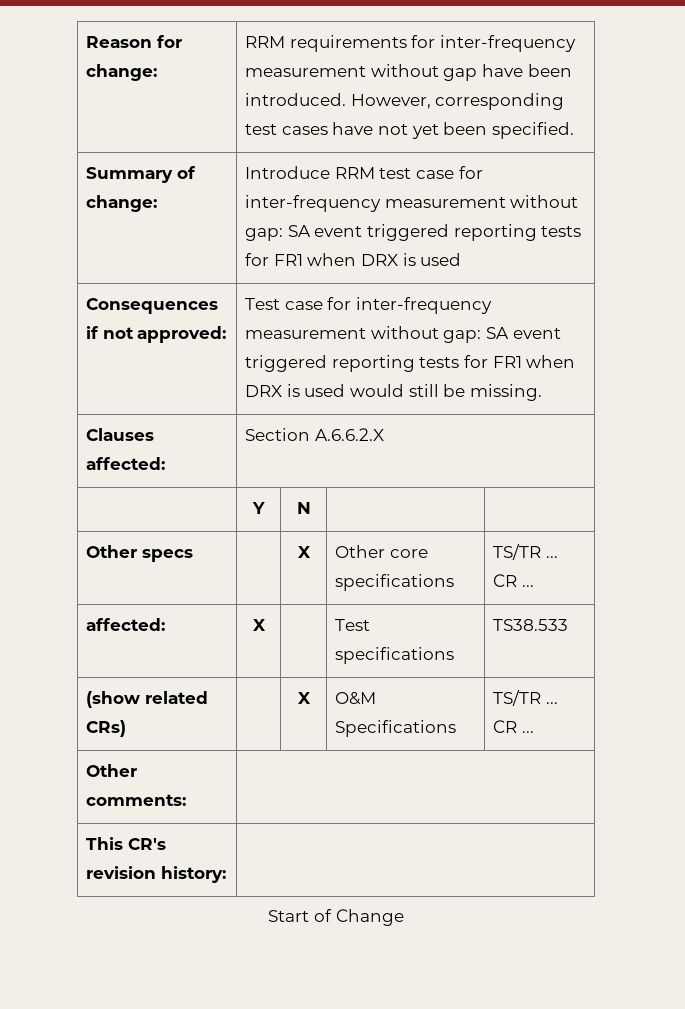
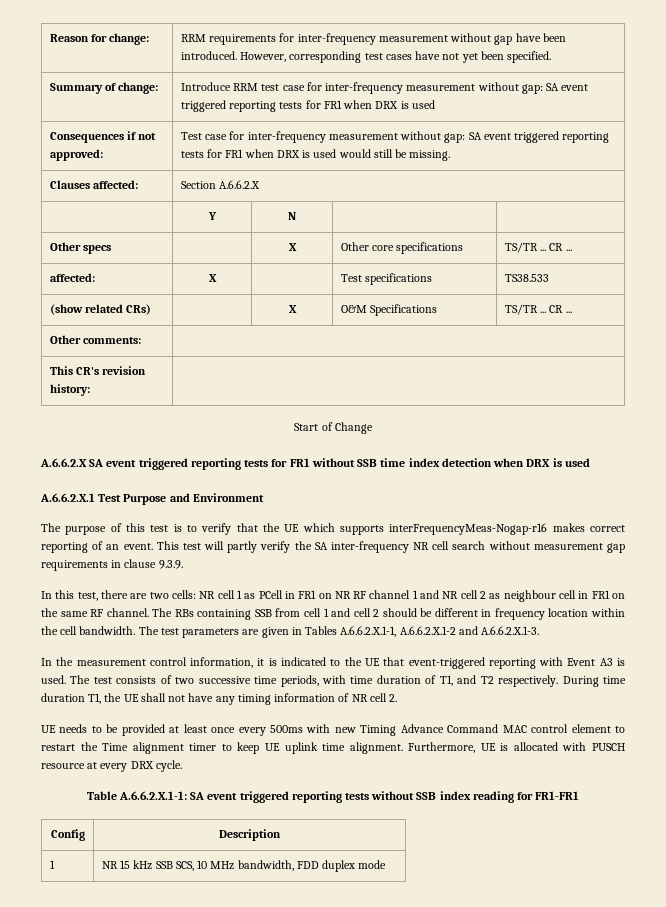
(404, 917) none -> [40,458,590,470] [40,493,264,505] [41,523,625,535] [41,541,626,553] [41,559,183,571] [41,590,625,602] [41,608,625,620] [41,626,540,638] [41,657,625,669] [41,675,626,687] [41,693,398,705] [41,724,625,736] [41,742,625,754] [41,760,182,772] [86,791,580,803] [50,829,85,841] [219,829,281,841] [49,860,55,869] [101,860,387,872] // A.6.6.2.X SA event triggered reporting tests for FR1 without SSB time index detection when DRX is used // A.6.6.2.X.1 Test Purpose and Environment // The purpose of this test is to verify that the UE which supports interFrequencyMeas-Nogap-r16 makes correct reporting of an event. This test will partly verify the SA inter-frequency NR cell search without measurement gap requirements in clause 9.3.9. // In this test, there are two cells: NR cell 1 as PCell in FR1 on NR RF channel 1 and NR cell 2 as neighbour cell in FR1 on the same RF channel. The RBs containing SSB from cell 1 and cell 2 should be different in frequency location within the cell bandwidth. The test parameters are given in Tables A.6.6.2.X.1-1, A.6.6.2.X.1-2 and A.6.6.2.X.1-3. // In the measurement control information, it is indicated to the UE that event-triggered reporting with Event A3 is used. The test consists of two successive time periods, with time duration of T1, and T2 respectively. During time duration T1, the UE shall not have any timing information of NR cell 2. // UE needs to be provided at least once every 500ms with new Timing Advance Command MAC control element to restart the Time alignment timer to keep UE uplink time alignment. Furthermore, UE is allocated with PUSCH resource at every DRX cycle. // Table A.6.6.2.X.1-1: SA event triggered reporting tests without SSB index reading for FR1-FR1 // Config | Description // 1 | NR 15 kHz SSB SCS, 10 MHz bandwidth, FDD duplex mode

